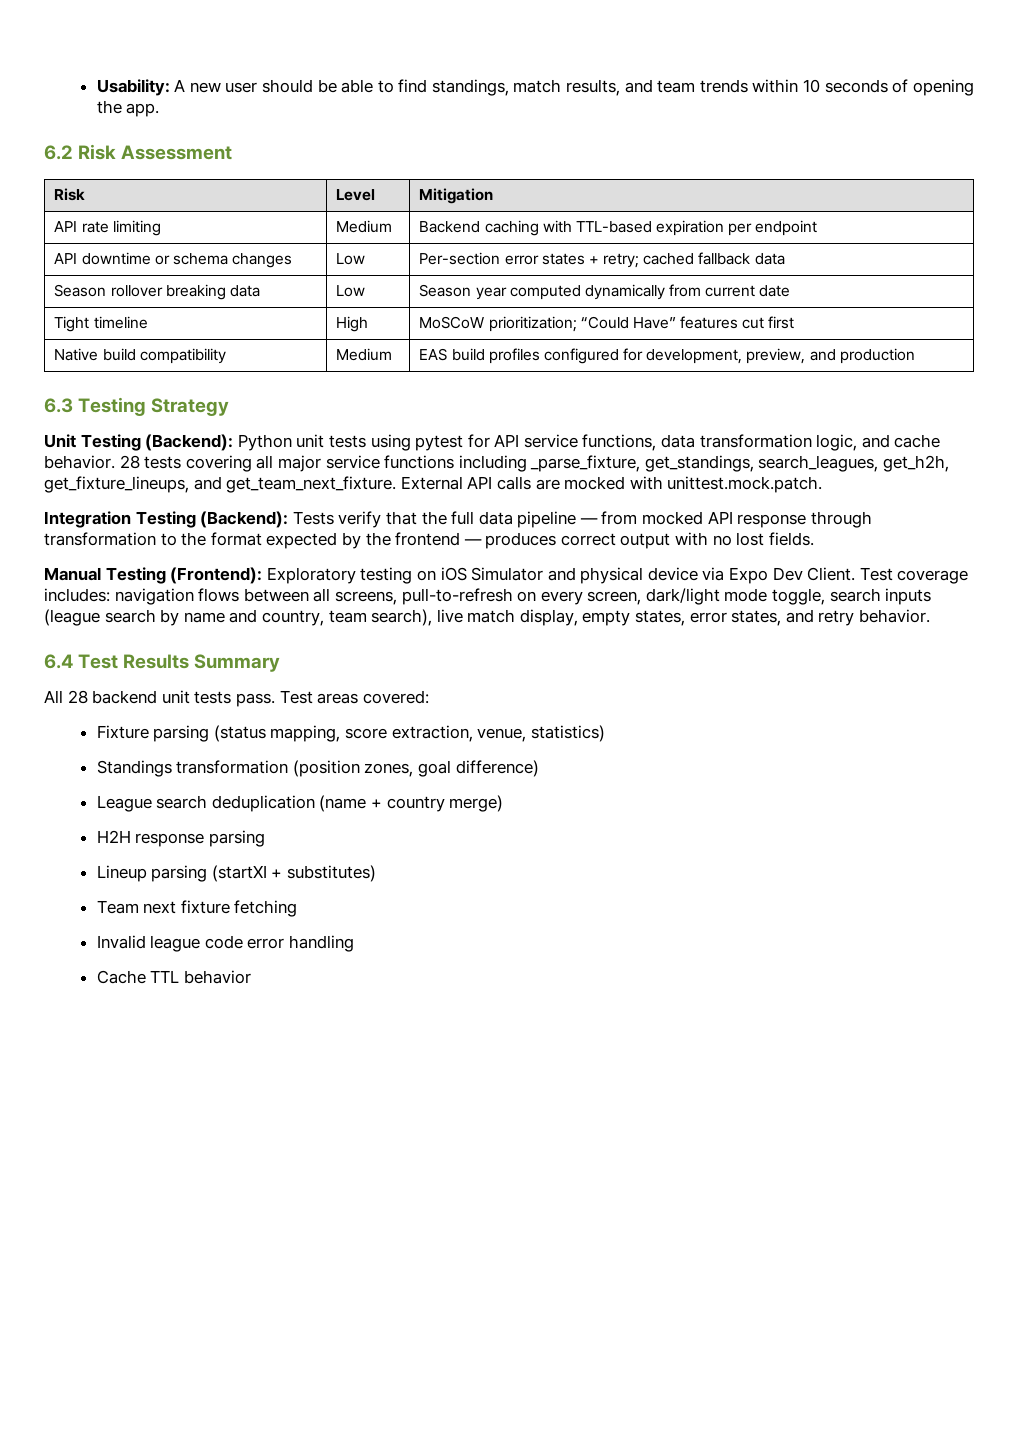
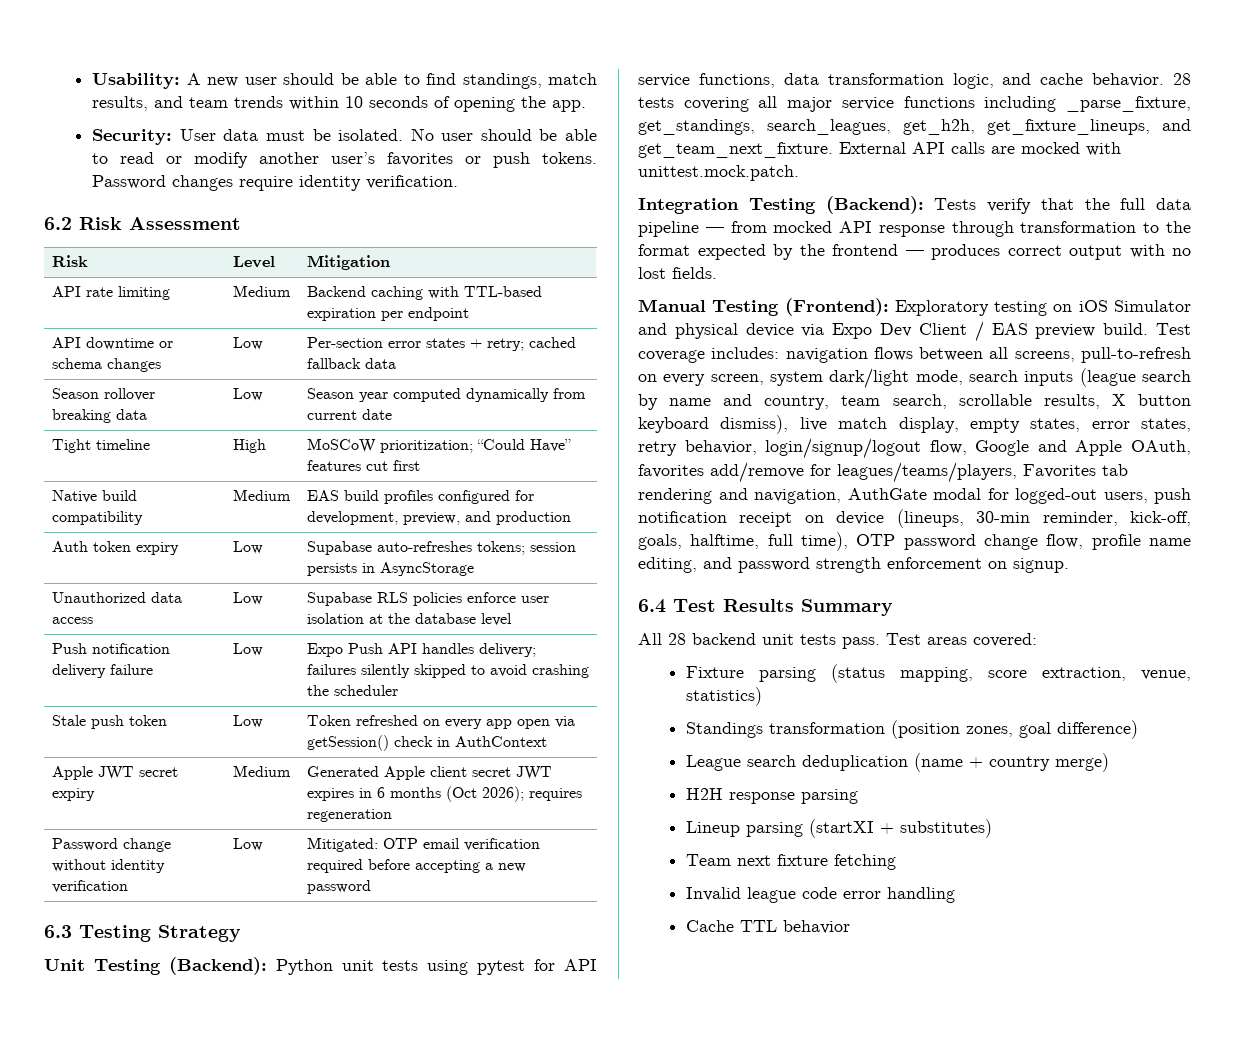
(160, 110) none -> [92,128,597,145] [92,152,597,168] [92,175,459,191] // Security: User data must be isolated. No user should be able to read or modify another user’s favorites or push tokens. Password changes require identity verification.
(915, 356) none -> [51,541,179,555] [232,541,263,554] [306,541,576,555] [306,562,474,576] [51,592,182,603] [51,617,93,624] [232,592,263,605] [306,592,549,606] [306,613,512,626] [51,643,170,654] [51,664,153,678] [232,643,263,656] [306,643,536,657] [306,664,589,678] [306,685,398,696] [51,715,167,729] [232,715,263,728] [306,715,575,729] [306,735,547,751] [51,766,178,780] [51,788,95,801] [232,765,291,777] [306,766,552,780] [306,786,582,802] [306,809,392,822] [51,838,171,852] [51,859,165,873] [51,880,128,893] [232,838,263,851] [306,837,540,852] [306,859,526,873] [306,880,371,894] // Auth token expiry | Low | Supabase auto-refreshes tokens; session persists in AsyncStorage // Unauthorized data access | Low | Supabase RLS policies enforce user isolation at the database level // Push notification delivery failure | Low | Expo Push API handles delivery; failures silently skipped to avoid crashing the scheduler // Stale push token | Low | Token refreshed on every app open via getSession() check in AuthContext // Apple JWT secret expiry | Medium | Generated Apple client secret JWT expires in 6 months (Oct 2026); requires regeneration // Password change without identity verification | Low | Mitigated: OTP email verification required before accepting a new password
[807,567,856,581] Client. -> [918,321,1149,342] Client / EAS preview build.
[645,588,826,605] dark/light mode toggle, -> [770,368,963,389] system dark/light mode,
[371,609,433,626] search), -> [892,394,1191,409] [638,415,789,434] search, scrollable results, X button keyboard dismiss),
[785,609,931,626] and retry behavior. -> [638,438,1191,459] [638,462,1128,483] [638,488,1191,504] [638,509,1191,528] [638,532,1191,551] [638,557,1069,573] retry behavior, login/signup/logout flow, Google and Apple OAuth, favorites add/remove for leagues/teams/players, Favorites tab rendering and navigation, AuthGate modal for logged-out users, push notification receipt on device (lineups, 30-min reminder, kick-off, goals, halftime, full time), OTP password change flow, profile name editing, and password strength enforcement on signup.

